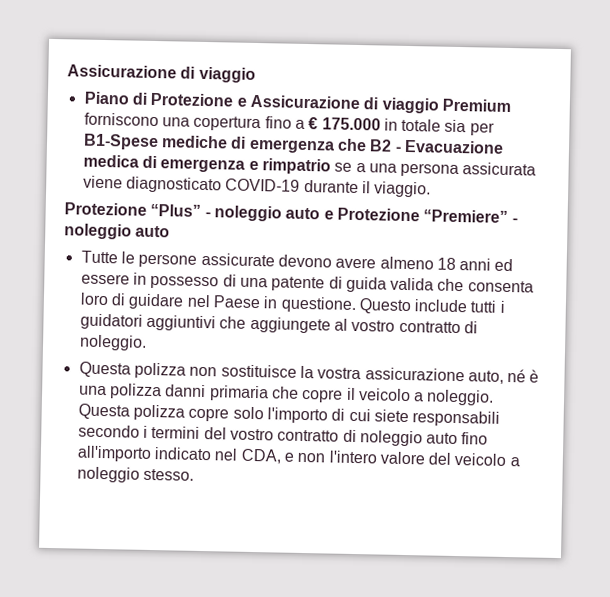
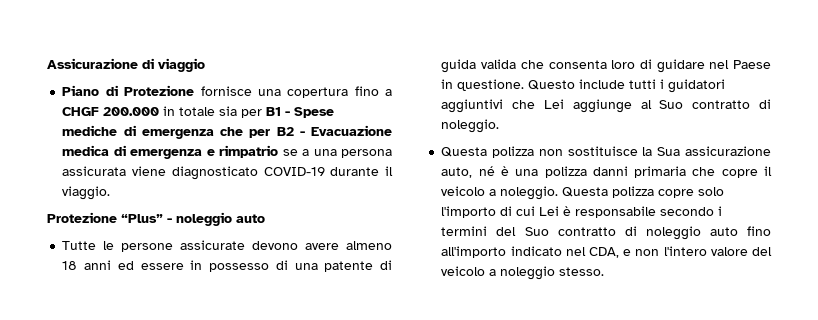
[236,94,511,114] [83,112,159,127] e Assicurazione di viaggio Premium forniscono -> [200,86,252,96] fornisce
[308,117,381,131] € 175.000 -> [62,107,160,116] CHGF 200.000
[82,133,159,151] B1-Spese -> [266,107,335,118] B1 - Spese
(367, 145) none -> [249,129,271,138] per
[323,207,518,224] [64,223,171,240] e Protezione “Premiere” - noleggio auto -> (265, 218) none
[249,316,396,334] aggiungete al vostro -> [544,99,684,113] Lei aggiunge al Suo
[317,367,362,380] vostra -> [657,147,681,156] Sua
[373,409,501,427] siete responsabili -> [539,206,657,218] Lei è responsabile
[229,428,274,441] vostro -> [524,227,549,236] Suo

